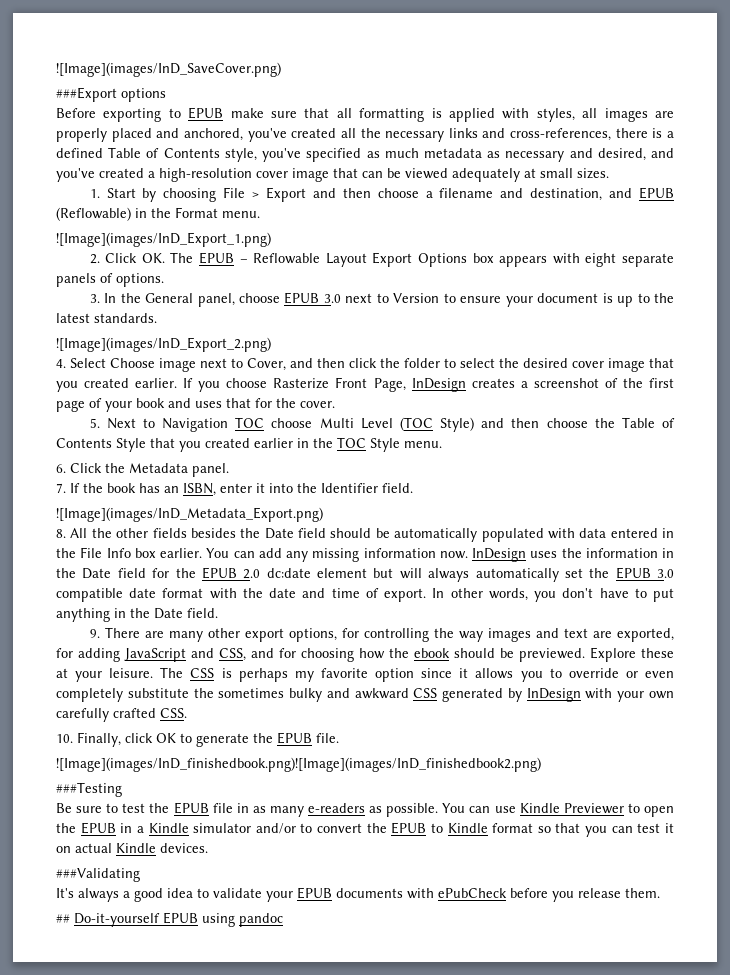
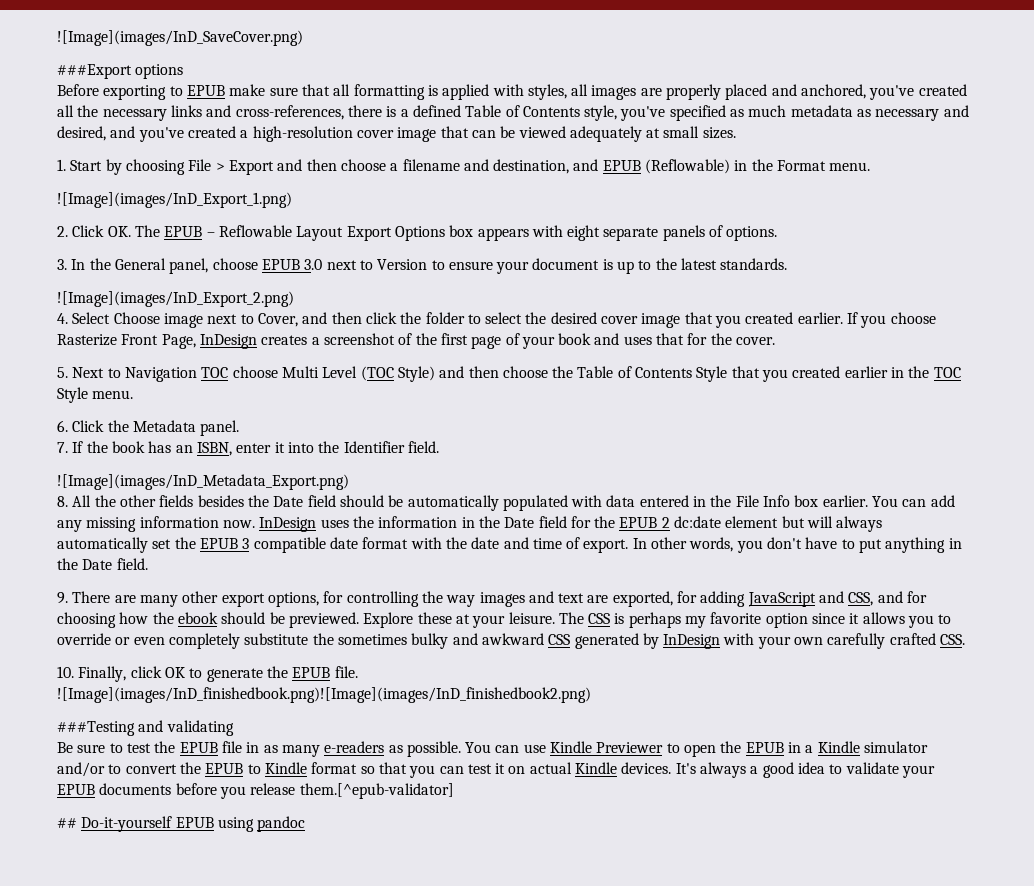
[243,569,261,579] 2.0 -> [661,517,670,528] 2
[657,569,674,578] 3.0 -> [242,538,250,549] 3
(122, 789) none -> [138,720,234,736] and validating
[56,868,140,882] // ###Validating // -> (672, 768) none
[407,888,507,899] with ePubCheck -> (172, 789) none
[625,888,660,898] them. -> [299,783,454,799] them.[^epub-validator]

